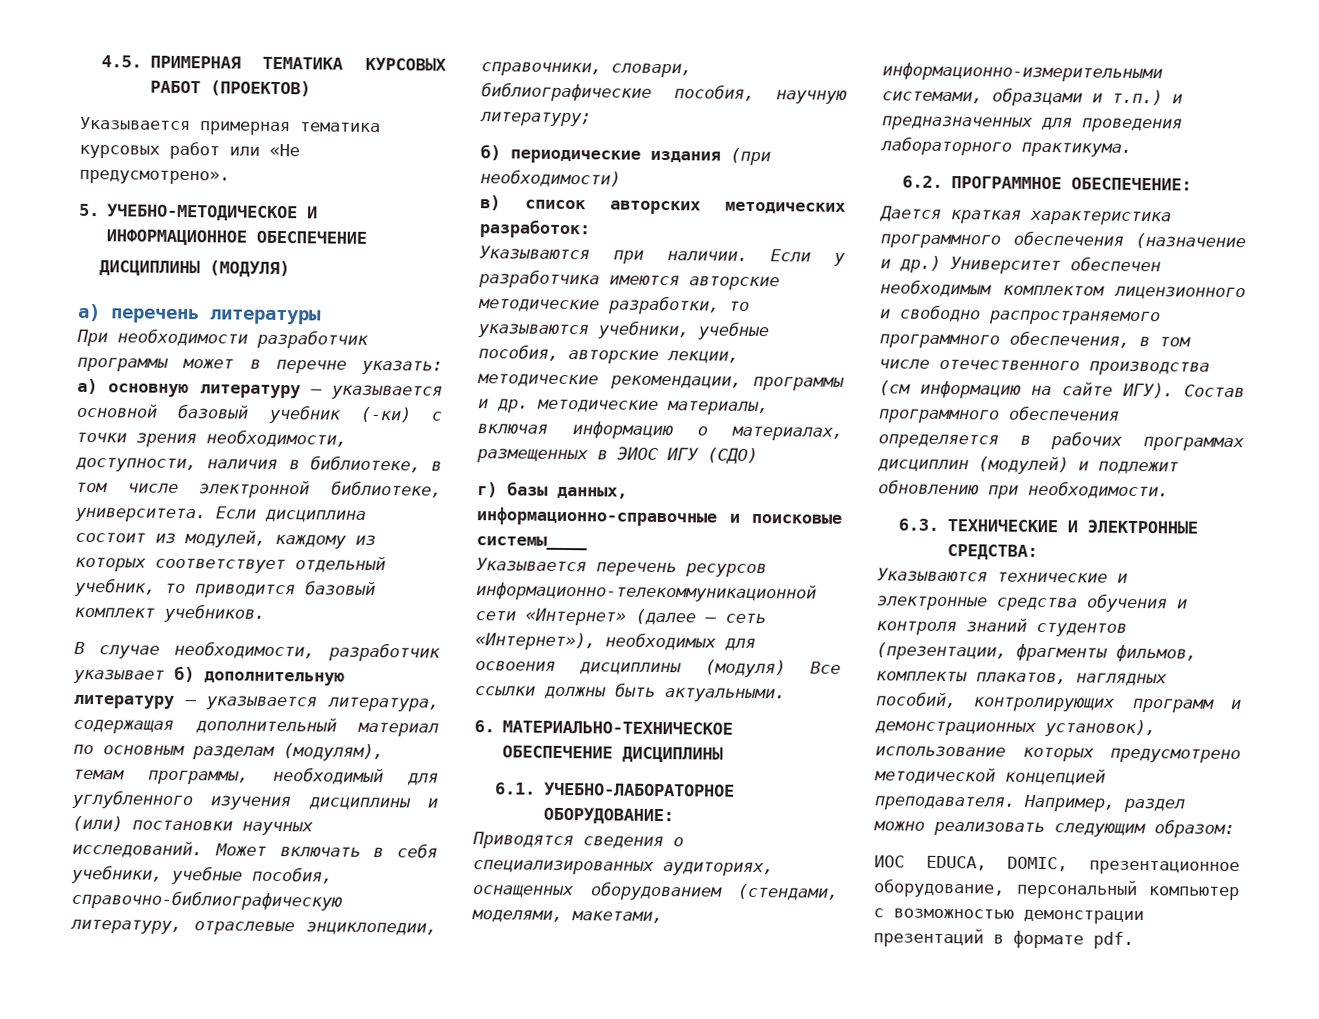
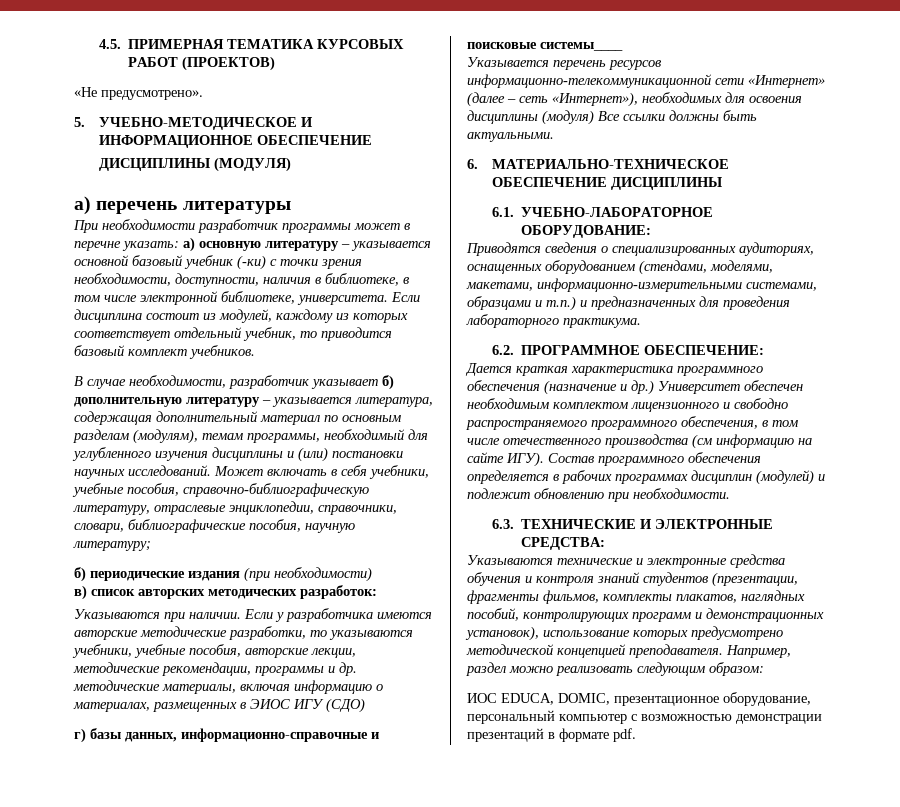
[79,116,381,136] [79,141,260,160] Указывается примерная тематика курсовых работ или -> (276, 63) none

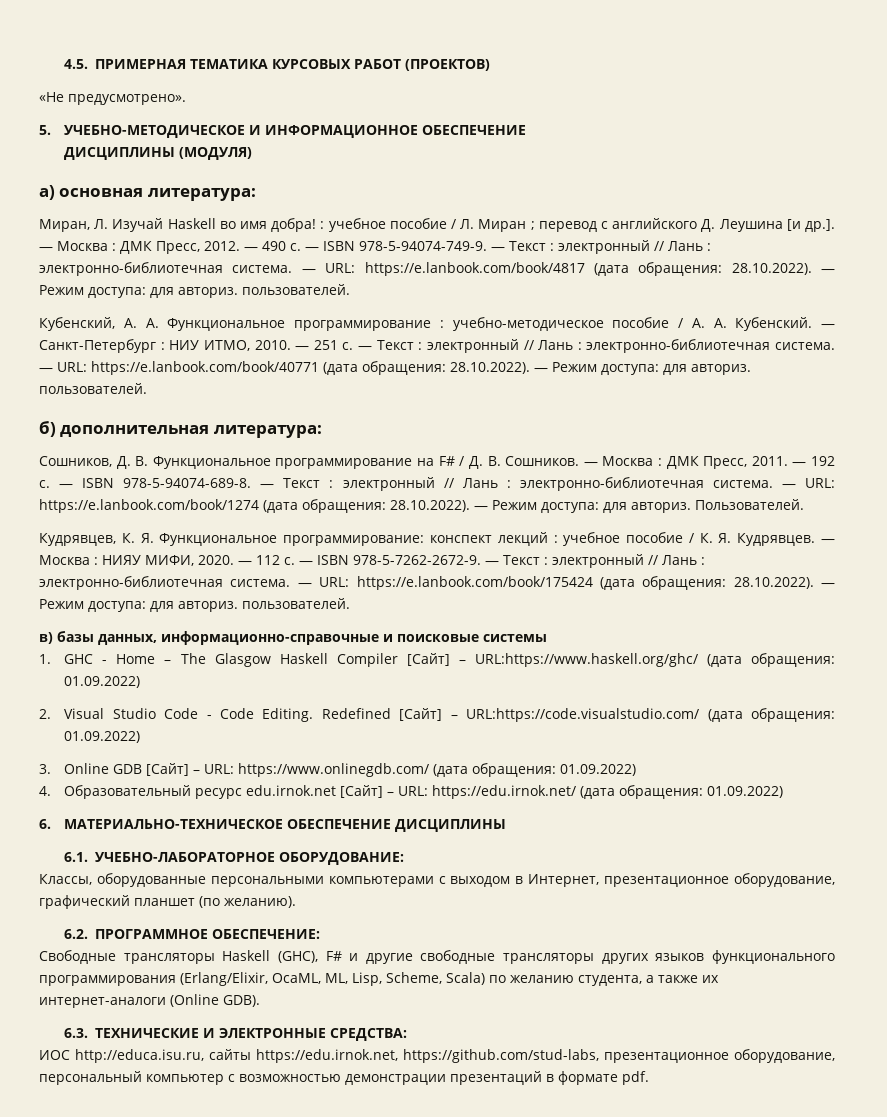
[96,201,291,214] [73,219,411,233] [74,237,431,252] [74,255,362,270] [74,273,410,287] [74,291,420,305] [74,309,408,323] [74,327,392,341] [74,345,255,359] [74,375,394,390] [74,397,433,407] [74,411,401,425] [73,429,428,444] [72,447,403,462] [74,465,429,479] [72,483,369,497] [73,501,397,515] [74,519,355,533] [73,541,151,551] [74,567,372,582] [74,585,377,600] [74,608,432,622] [74,626,413,640] [72,644,356,658] [73,662,357,676] [73,680,383,694] [73,698,365,713] [74,728,86,743] перечень литературы // При необходимости разработчик программы может в перечне указать: а) основную литературу – указывается основной базовый учебник (-ки) с точки зрения необходимости, доступности, наличия в библиотеке, в том числе электронной библиотеке, университета. Если дисциплина состоит из модулей, каждому из которых соответствует отдельный учебник, то приводится базовый комплект учебников. // В случае необходимости, разработчик указывает б) дополнительную литературу – указывается литература, содержащая дополнительный материал по основным разделам (модулям), темам программы, необходимый для углубленного изучения дисциплины и (или) постановки научных исследований. Может включать в себя учебники, учебные пособия, справочно-библиографическую литературу, отраслевые энциклопедии, справочники, словари, библиографические пособия, научную литературу; // б) периодические издания (при необходимости) // в) список авторских методических разработок: // Указываются при наличии. Если у разработчика имеются авторские методические разработки, то указываются учебники, учебные пособия, авторские лекции, методические рекомендации, программы и др. методические материалы, включая информацию о материалах, размещенных в ЭИОС ИГУ (СДО) // г) -> [59,188,256,201] [39,218,836,232] [39,240,711,254] [39,262,835,276] [39,284,350,298] [39,317,835,331] [39,339,835,353] [39,361,751,375] [39,383,147,394] [39,421,322,438] [39,456,835,469] [39,477,835,491] [39,499,804,513] [39,532,836,546] [39,554,705,568] [39,576,835,590] [39,598,350,612] [39,632,53,644] основная литература: // Миран, Л. Изучай Haskell во имя добра! : учебное пособие / Л. Миран ; перевод с английского Д. Леушина [и др.]. — Москва : ДМК Пресс, 2012. — 490 с. — ISBN 978-5-94074-749-9. — Текст : электронный // Лань : электронно-библиотечная система. — URL: https://e.lanbook.com/book/4817 (дата обращения: 28.10.2022). — Режим доступа: для авториз. пользователей. // Кубенский, А. А. Функциональное программирование : учебно-методическое пособие / А. А. Кубенский. — Санкт-Петербург : НИУ ИТМО, 2010. — 251 с. — Текст : электронный // Лань : электронно-библиотечная система. — URL: https://e.lanbook.com/book/40771 (дата обращения: 28.10.2022). — Режим доступа: для авториз. пользователей. // б) дополнительная литература: // Сошников, Д. В. Функциональное программирование на F# / Д. В. Сошников. — Москва : ДМК Пресс, 2011. — 192 с. — ISBN 978-5-94074-689-8. — Текст : электронный // Лань : электронно-библиотечная система. — URL: https://e.lanbook.com/book/1274 (дата обращения: 28.10.2022). — Режим доступа: для авториз. Пользователей. // Кудрявцев, К. Я. Функциональное программирование: конспект лекций : учебное пособие / К. Я. Кудрявцев. — Москва : НИЯУ МИФИ, 2020. — 112 с. — ISBN 978-5-7262-2672-9. — Текст : электронный // Лань : электронно-библиотечная система. — URL: https://e.lanbook.com/book/175424 (дата обращения: 28.10.2022). — Режим доступа: для авториз. пользователей. // в)
[540,42,623,51] [467,57,662,70] [467,74,825,88] [467,92,802,107] [467,110,757,125] [467,132,554,142] системы____ // Указывается перечень ресурсов информационно-телекоммуникационной сети «Интернет» (далее – сеть «Интернет»), необходимых для освоения дисциплины (модуля) Все ссылки должны быть актуальными. -> [483,634,547,642] [39,653,835,667] [64,676,141,688] [39,708,835,722] [64,731,141,743] [39,763,637,777] [39,785,784,799] системы // 1. GHC - Home – The Glasgow Haskell Compiler [Сайт] – URL:https://www.haskell.org/ghc/ (дата обращения: 01.09.2022) // 2. Visual Studio Code - Code Editing. Redefined [Сайт] – URL:https://code.visualstudio.com/ (дата обращения: 01.09.2022) // 3. Online GDB [Сайт] – URL: https://www.onlinegdb.com/ (дата обращения: 01.09.2022) // 4. Образовательный ресурс edu.irnok.net [Сайт] – URL: https://edu.irnok.net/ (дата обращения: 01.09.2022)
[466,242,814,256] [467,260,773,275] [466,278,817,292] [467,296,790,311] [466,314,641,328] [492,345,765,355] [465,363,763,376] [467,380,803,395] [467,398,788,412] [466,416,798,430] [467,434,812,449] [467,452,761,467] [467,470,825,485] [467,488,730,502] Приводятся сведения о специализированных аудиториях, оснащенных оборудованием (стендами, моделями, макетами, информационно-измерительными системами, образцами и т.п.) и предназначенных для проведения лабораторного практикума. // 6.2. ПРОГРАММНОЕ ОБЕСПЕЧЕНИЕ: // Дается краткая характеристика программного обеспечения (назначение и др.) Университет обеспечен необходимым комплектом лицензионного и свободно распространяемого программного обеспечения, в том числе отечественного производства (см информацию на сайте ИГУ). Состав программного обеспечения определяется в рабочих программах дисциплин (модулей) и подлежит обновлению при необходимости. -> [39,873,836,887] [39,895,296,909] [64,929,321,939] [39,950,835,964] [39,972,719,986] [39,994,260,1008] Классы, оборудованные персональными компьютерами с выходом в Интернет, презентационное оборудование, графический планшет (по желанию). // 6.2. ПРОГРАММНОЕ ОБЕСПЕЧЕНИЕ: // Свободные трансляторы Haskell (GHC), F# и другие свободные трансляторы других языков функционального программирования (Erlang/Elixir, OcaML, ML, Lisp, Scheme, Scala) по желанию студента, а также их интернет-аналоги (Online GDB).
[467,554,785,568] [467,572,798,587] [467,590,805,604] [467,608,824,622] [465,626,783,641] [466,644,791,658] [466,662,764,676] [467,693,610,705] Указываются технические и электронные средства обучения и контроля знаний студентов (презентации, фрагменты фильмов, комплекты плакатов, наглядных пособий, контролирующих программ и демонстрационных установок), использование которых предусмотрено методической концепцией преподавателя. Например, раздел можно реализовать следующим образом: // ИОС EDUCA, DOMIC, -> [39,1049,599,1063] ИОС http://educa.isu.ru, cайты https://edu.irnok.net, https://github.com/stud-labs,

